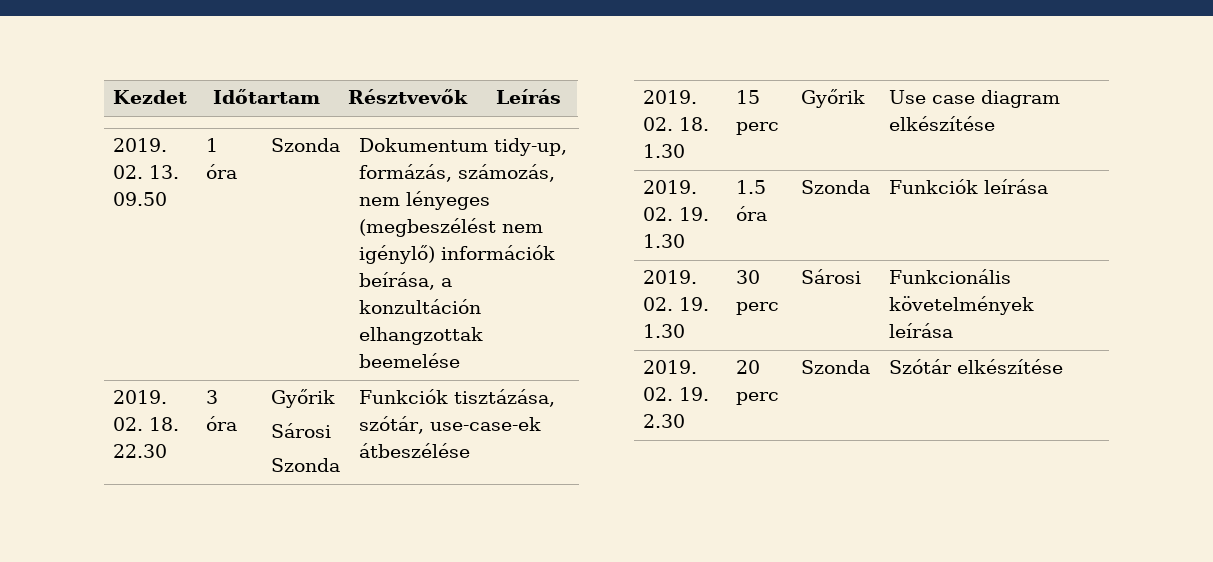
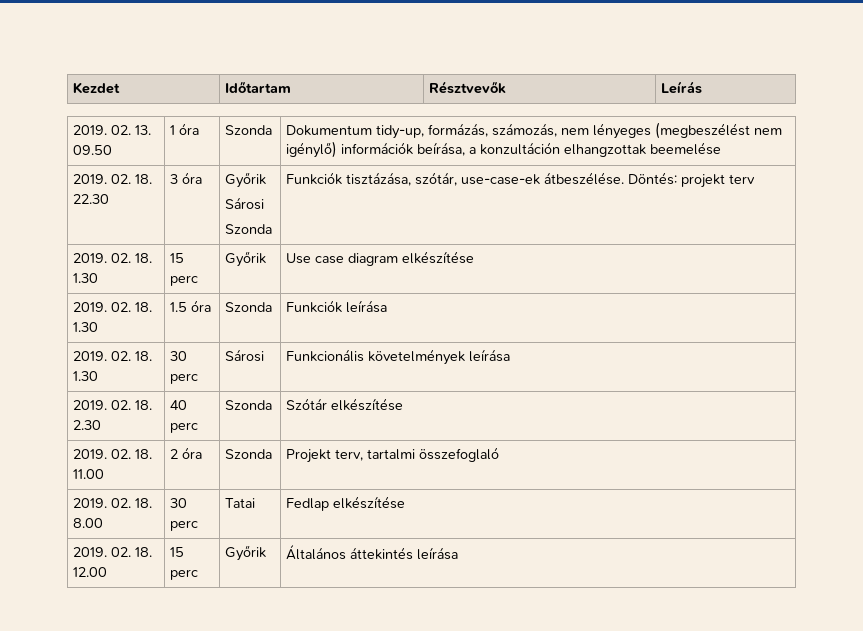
[359,443,471,458] átbeszélése -> [544,172,756,188] átbeszélése. Döntés: projekt terv
[679,207,710,221] 19. -> [135,302,153,312] 18.
[679,297,710,311] 19. -> [135,351,153,361] 18.
[679,387,710,401] 19. -> [135,400,153,410] 18.
[736,360,761,374] 20 -> [170,400,188,410] 40
(1064, 366) none -> [73,449,153,459] [73,469,105,479] [170,447,203,459] [225,449,273,459] [286,447,500,463] [73,498,153,508] [73,518,104,528] [170,498,188,508] [170,520,199,531] [225,498,256,508] [286,496,406,511] [73,547,153,557] [73,567,108,577] [170,547,185,557] [170,569,199,580] [225,545,267,561] [286,544,459,560] // 2019. 02. 18. 11.00 | 2 óra | Szonda | Projekt terv, tartalmi összefoglaló // 2019. 02. 18. 8.00 | 30 perc | Tatai | Fedlap elkészítése // 2019. 02. 18. 12.00 | 15 perc | Győrik | Általános áttekintés leírása

